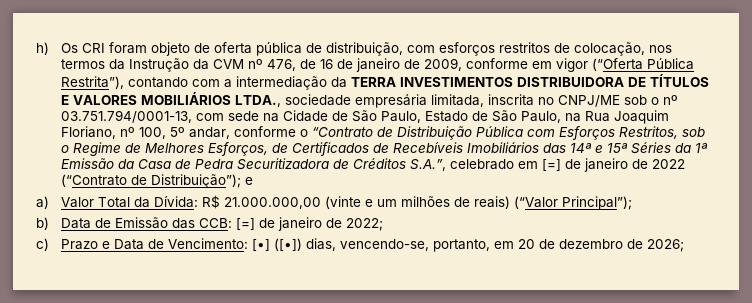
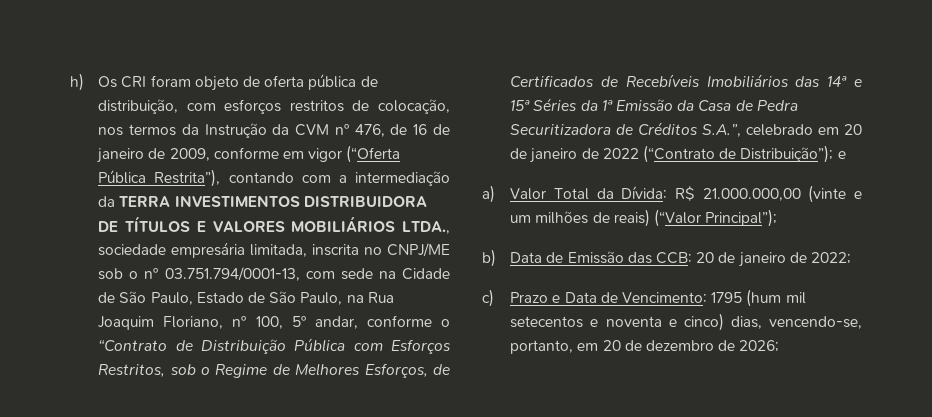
[541,159,561,171] [=] -> [844,124,862,135] 20
[235,218,255,230] [=] -> [696,252,715,263] 20
[251,238,302,251] [•] ([•]) -> [711,289,806,307] [510,313,724,331] 1795 (hum mil setecentos e noventa e cinco)

